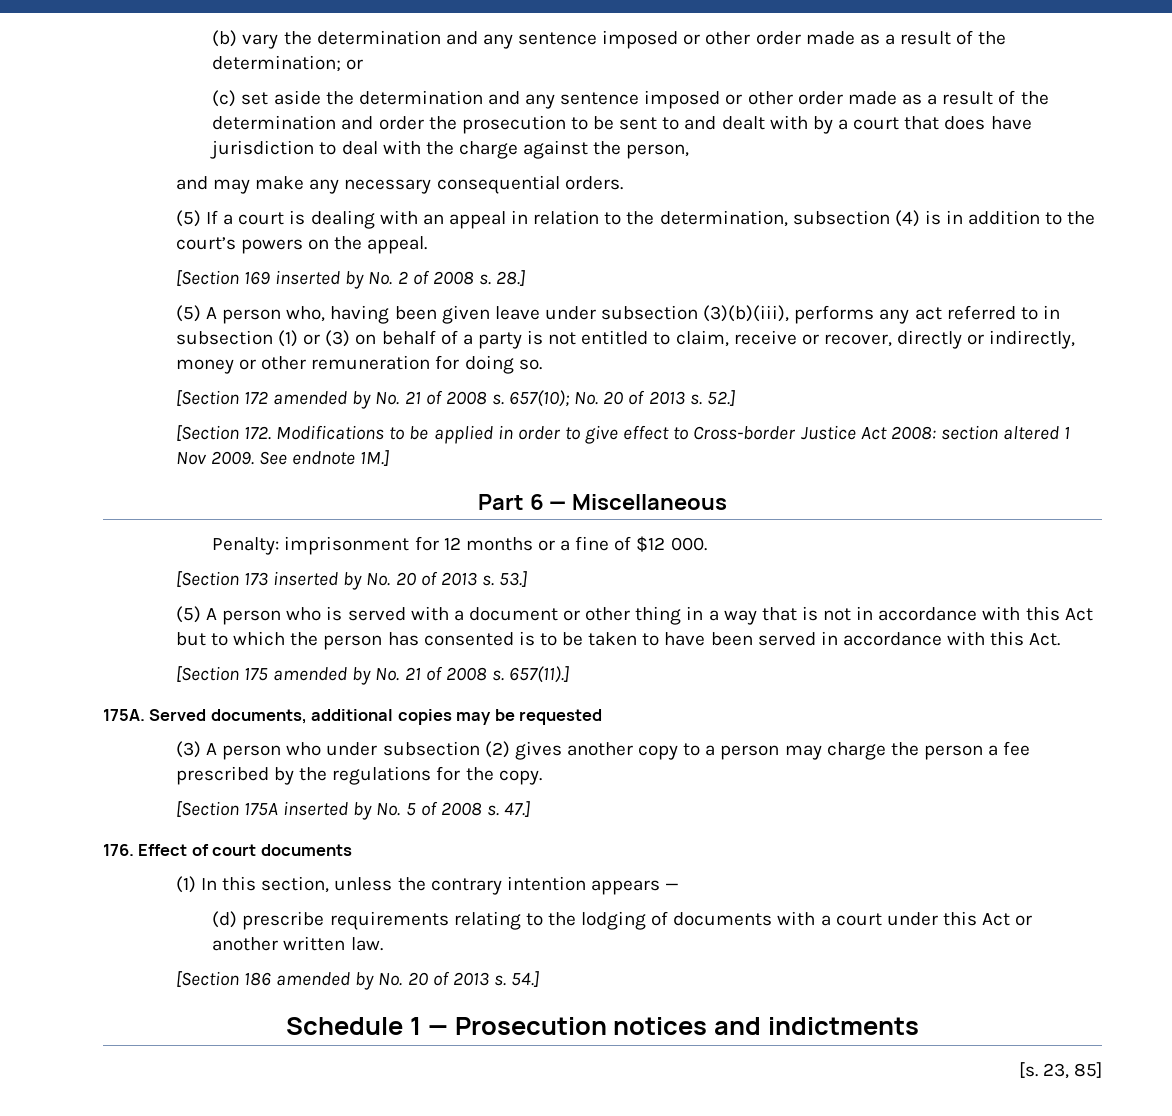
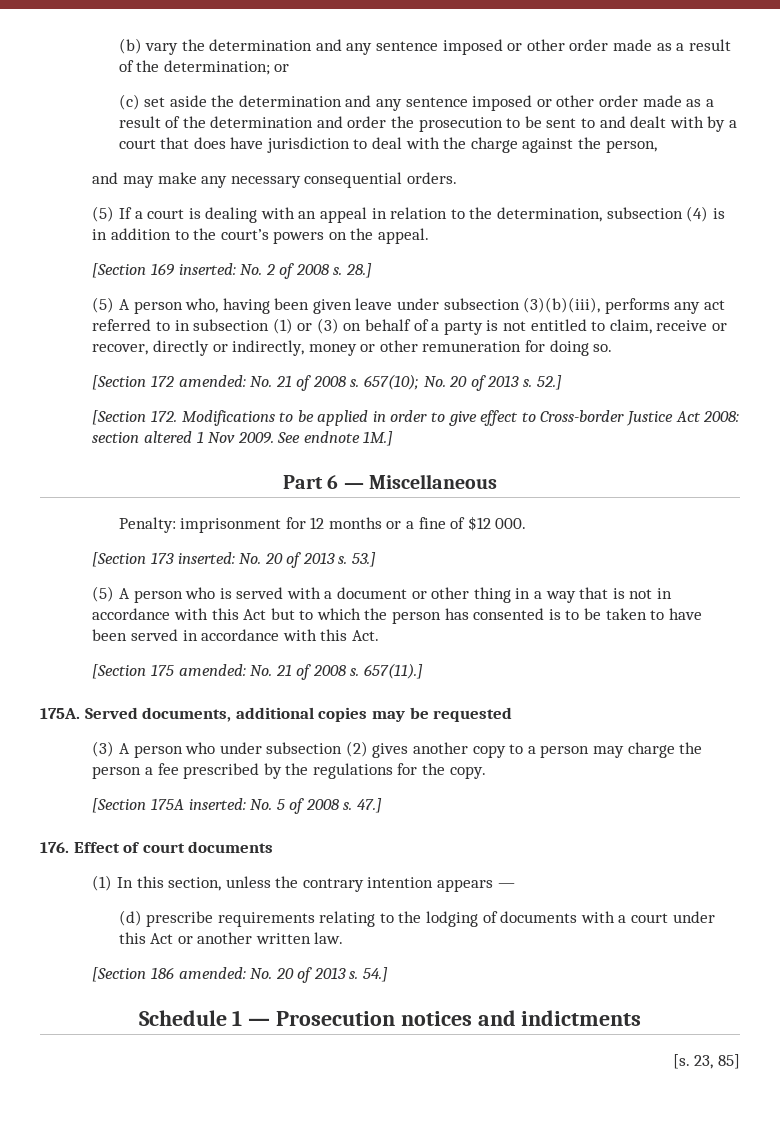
[275,270,365,289] inserted by -> [178,263,236,275] inserted:
[273,391,372,409] amended by -> [178,375,246,387] amended:
[273,571,363,590] inserted by -> [177,552,235,564] inserted:
[273,667,372,685] amended by -> [178,664,246,676] amended:
[283,801,373,820] inserted by -> [188,798,246,810] inserted:
[276,972,375,990] amended by -> [178,967,246,979] amended:

